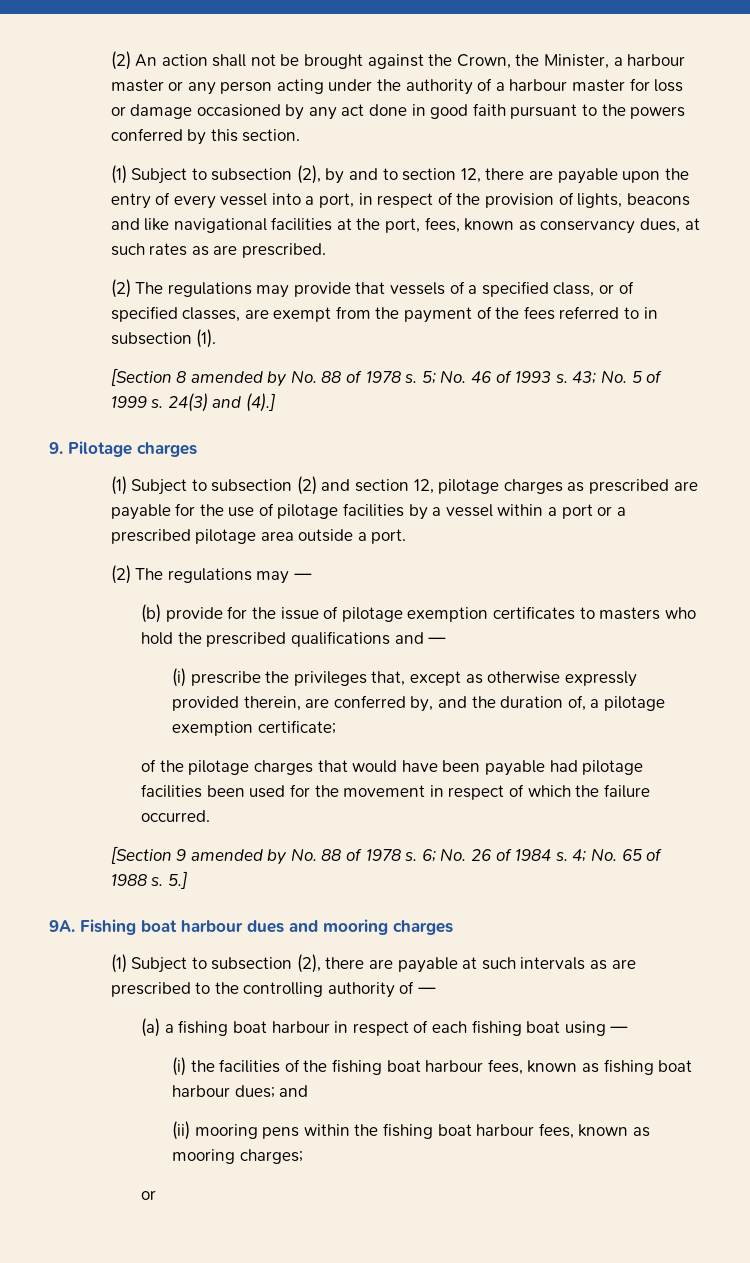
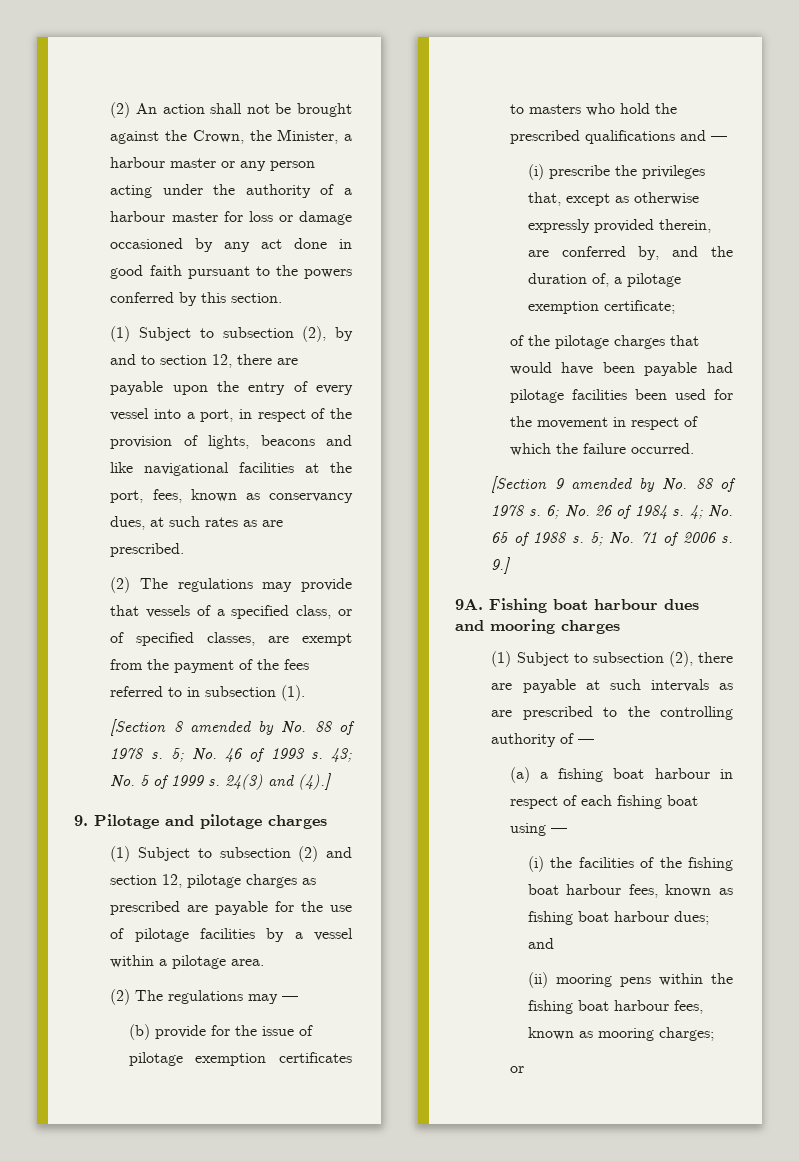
(132, 449) none -> [165,814,262,829] and pilotage
[561,504,626,519] [110,529,407,544] port or a prescribed pilotage area outside a port. -> [172,955,265,969] pilotage area.
[167,871,187,889] 5.] -> [590,532,733,546] [491,557,511,574] 5; No. 71 of 2006 s. 9.]

